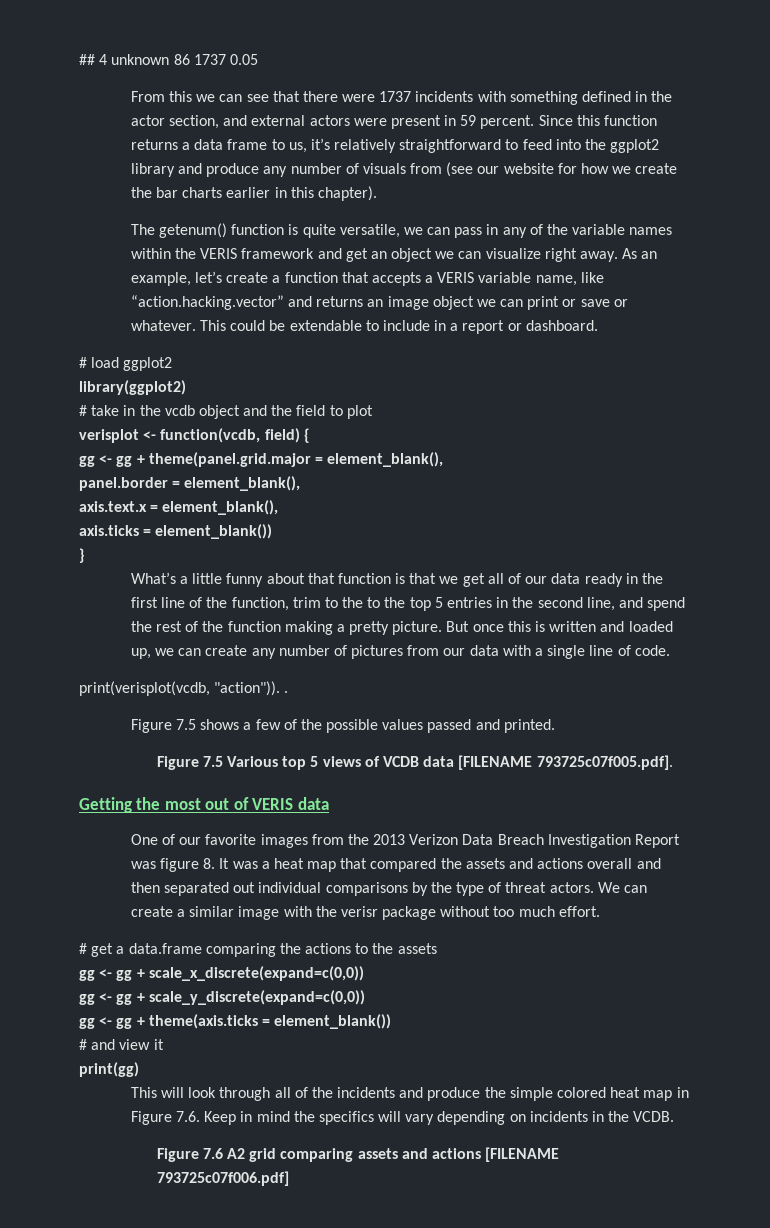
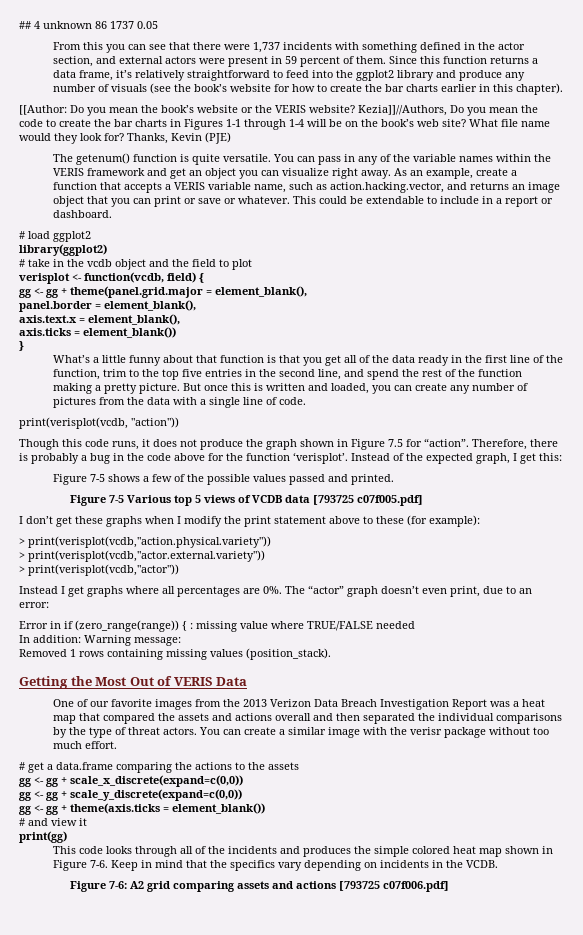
[196,94,216,102] we -> [106,44,126,53] you
[379,91,412,102] 1737 -> [253,42,281,53] 1,737
[480,115,535,129] percent. -> [300,56,387,67] percent of them.
[227,139,307,153] frame to us, -> [79,70,114,81] frame,
[410,162,500,177] from (see our -> [150,83,228,94] (see the book’s
[612,166,632,174] we -> [317,84,328,92] to
(377, 193) none -> [19,105,538,116] [19,119,550,130] [19,132,231,144] // [[Author: Do you mean the book’s website or the VERIS website? Kezia]]//Authors, Do you mean the code to create the bar charts in Figures 1-1 through 1-4 will be on the book’s web site? What file name would they look for? Thanks, Kevin (PJE)
[339,224,423,238] versatile, we -> [223,154,295,162] versatile. You
[435,251,455,259] we -> [239,170,259,179] you
[194,271,222,283] let’s -> (474, 173) none
[580,272,604,283] [130,295,284,310] like “action.hacking.vector” -> [289,182,445,193] such as action.hacking.vector,
[476,299,496,307] we -> [87,196,131,207] that you
[439,576,459,584] we -> [303,357,323,366] you
[525,576,548,584] our -> [372,355,390,363] the
[367,597,443,611] to the top 5 -> [162,369,203,380] top five
[628,621,673,632] [130,648,174,659] loaded up, we -> [331,383,392,394] loaded, you
[443,648,466,656] our -> [127,397,145,405] the
[214,681,289,696] [130,719,196,733] "action")). . // Figure 7.5 -> [131,417,179,428] [19,438,558,450] [19,452,562,464] [53,474,106,485] "action")) // Though this code runs, it does not produce the graph shown in Figure 7.5 for “action”. Therefore, there is probably a bug in the code above for the function ‘verisplot’. Instead of the expected graph, I get this: // Figure 7-5
[202,756,223,767] 7.5 -> [109,495,125,503] 7-5
[458,755,673,770] [FILENAME 793725c07f005.pdf]. -> [313,495,424,506] [19,515,480,527] [19,536,271,548] [19,550,265,562] [19,564,179,576] [19,585,532,597] [19,602,49,608] [19,620,415,632] [19,635,181,646] [19,648,331,660] [793725 c07f005.pdf] // I don’t get these graphs when I modify the print statement above to these (for example): // > print(verisplot(vcdb,"action.physical.variety")) // > print(verisplot(vcdb,"actor.external.variety")) // > print(verisplot(vcdb,"actor")) // Instead I get graphs where all percentages are 0%. The “actor” graph doesn’t even print, due to an error: // Error in if (zero_range(range)) { : missing value where TRUE/FALSE needed // In addition: Warning message: // Removed 1 rows containing missing values (position_stack).
[164,798,230,810] most out -> [95,677,154,686] Most Out
[297,797,329,810] data -> [216,677,248,686] Data
[159,858,258,872] figure 8. It was -> (511, 704) none
[233,882,256,893] out -> [418,713,436,721] the
[597,882,620,893] We -> [199,727,221,735] You
[160,1087,217,1098] will look -> [79,846,133,854] code looks
[427,1087,481,1101] produce -> [303,846,352,857] produces
[676,1087,689,1098] [130,1111,200,1125] in Figure 7.6. -> [505,846,554,854] [53,860,109,871] shown in Figure 7-6.
(290, 1116) none -> [186,860,208,868] that
[378,1111,402,1122] will -> (276, 865) none
[202,1148,223,1159] 7.6 -> [109,881,128,889] 7-6:
[485,1147,560,1162] [156,1171,289,1186] [FILENAME 793725c07f006.pdf] -> [339,881,450,892] [793725 c07f006.pdf]

